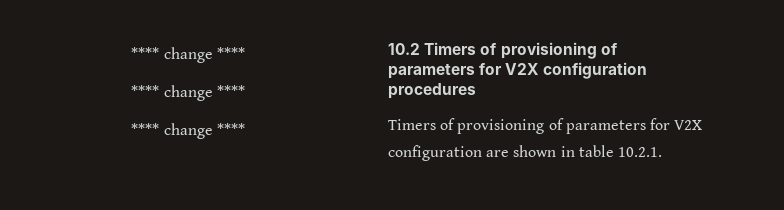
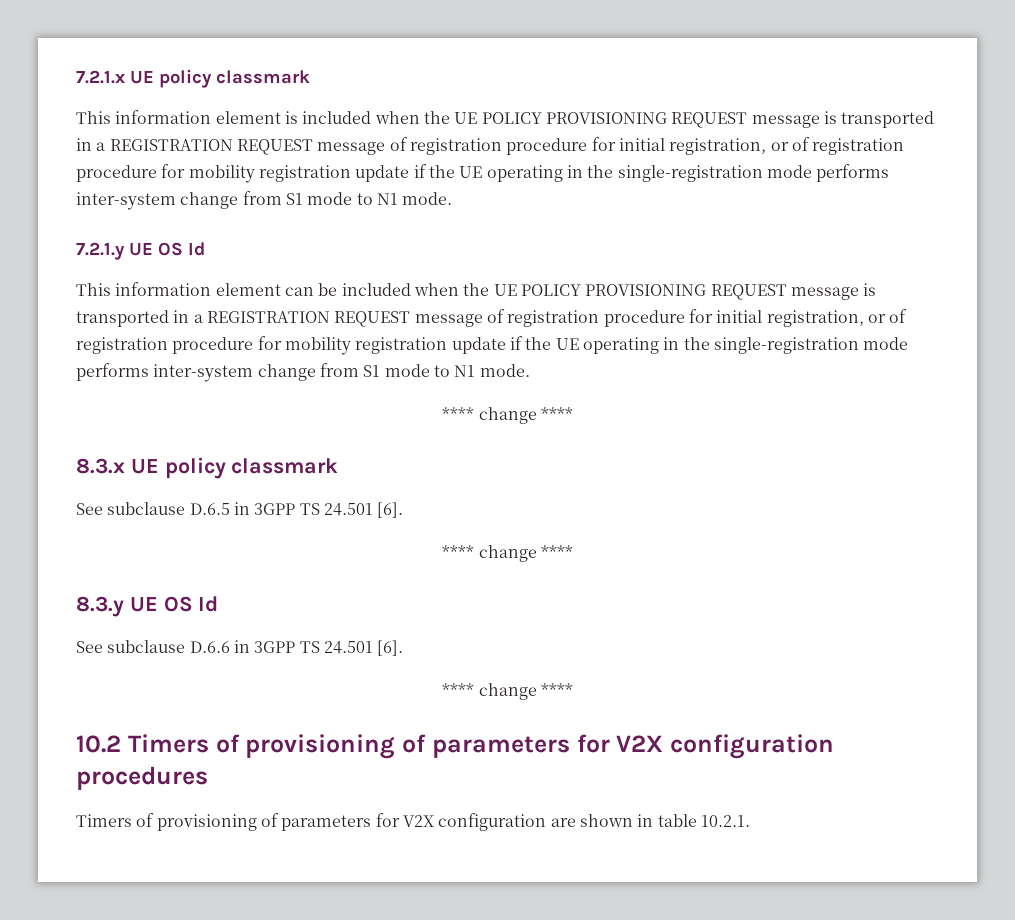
[131,47,245,63] [131,85,245,101] **** change **** // **** change **** -> [76,69,310,88] [76,110,935,128] [76,137,905,155] [76,164,890,183] [76,191,453,210] [76,242,205,260] [76,282,877,300] [76,309,908,327] [76,336,909,355] [76,363,530,382] [442,407,573,424] [76,457,339,479] [76,502,404,518] [442,545,573,562] [76,596,219,617] [76,640,404,656] 7.2.1.x UE policy classmark // This information element is included when the UE POLICY PROVISIONING REQUEST message is transported in a REGISTRATION REQUEST message of registration procedure for initial registration, or of registration procedure for mobility registration update if the UE operating in the single-registration mode performs inter-system change from S1 mode to N1 mode. // 7.2.1.y UE OS Id // This information element can be included when the UE POLICY PROVISIONING REQUEST message is transported in a REGISTRATION REQUEST message of registration procedure for initial registration, or of registration procedure for mobility registration update if the UE operating in the single-registration mode performs inter-system change from S1 mode to N1 mode. // **** change **** // 8.3.x UE policy classmark // See subclause D.6.5 in 3GPP TS 24.501 [6]. // **** change **** // 8.3.y UE OS Id // See subclause D.6.6 in 3GPP TS 24.501 [6].

